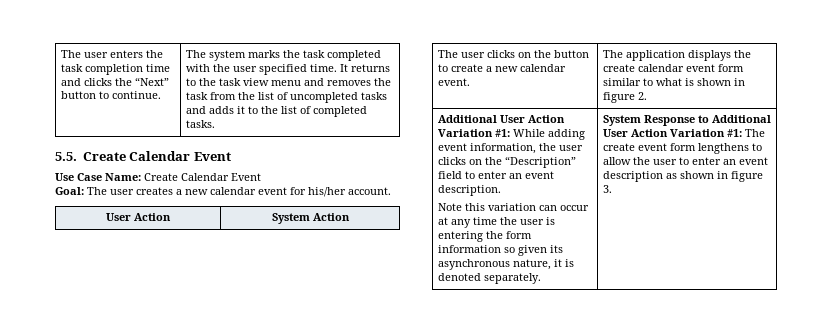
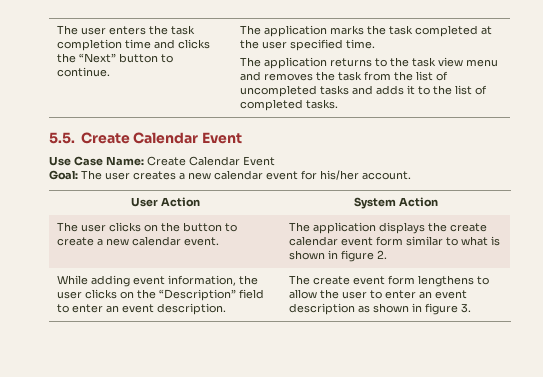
[208,50,246,61] system -> [263,25,327,37] application
[185,64,210,72] with -> [480,26,492,35] at
[339,64,348,72] It -> [239,57,327,69] // The application
[437,115,565,123] [437,129,510,137] Additional User Action Variation #1: -> (387, 254) none
[437,203,589,211] [437,217,555,228] [437,231,532,242] [437,245,563,256] [437,259,574,270] [437,273,541,284] [602,115,771,126] [602,129,742,137] // Note this variation can occur at any time the user is entering the form information so given its asynchronous nature, it is denoted separately. | System Response to Additional User Action Variation #1: -> (226, 309) |

